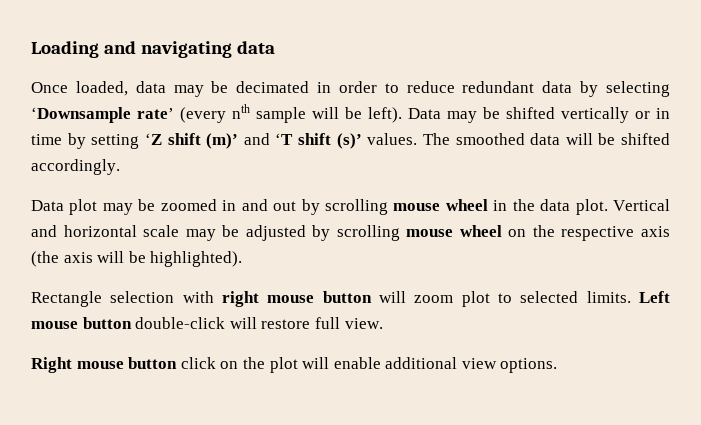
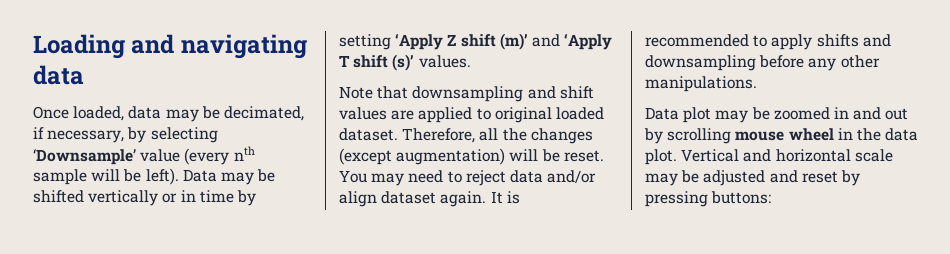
[236,81,670,97] [31,107,174,123] decimated in order to reduce redundant data by selecting ‘Downsample rate’ -> [223,106,304,121] [33,127,218,143] [33,149,181,165] decimated, if necessary, by selecting ‘Downsample’ value
[144,133,162,145] ‘Z -> [395,33,457,50] ‘Apply Z
[275,133,294,145] ‘T -> [564,33,613,50] [339,55,350,67] ‘Apply T
[422,133,670,145] [31,159,120,175] The smoothed data will be shifted accordingly. -> [339,86,594,102] [339,107,604,123] [339,128,593,144] [339,148,604,165] [339,170,597,186] [339,191,520,207] [645,34,891,50] [645,55,880,71] [645,76,757,92] // Note that downsampling and shift values are applied to original loaded dataset. Therefore, all the changes (except augmentation) will be reset. You may need to reject data and/or align dataset again. It is recommended to apply shifts and downsampling before any other manipulations.
[312,225,670,241] [31,251,243,267] [31,291,670,307] [31,317,383,329] [31,357,558,373] by scrolling mouse wheel on the respective axis (the axis will be highlighted). // Rectangle selection with right mouse button will zoom plot to selected limits. Left mouse button double-click will restore full view. // Right mouse button click on the plot will enable additional view options. -> [769,170,860,186] [645,191,772,207] and reset by pressing buttons:

